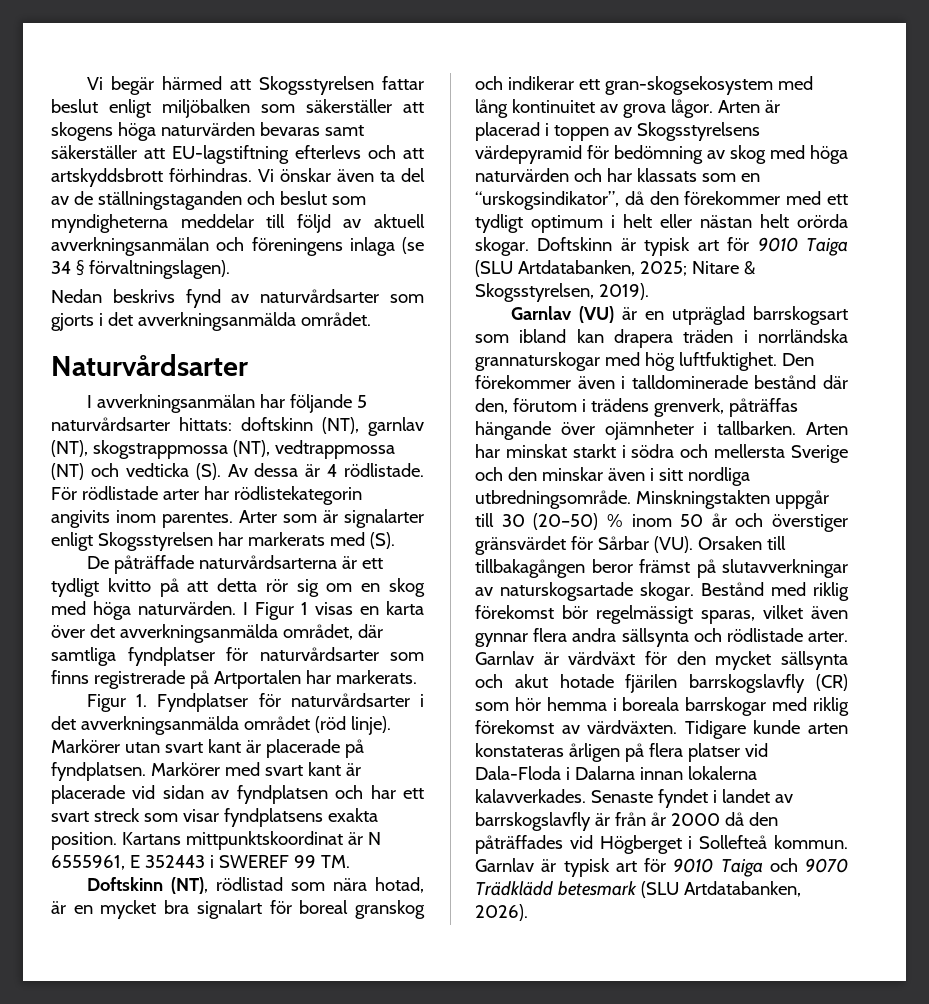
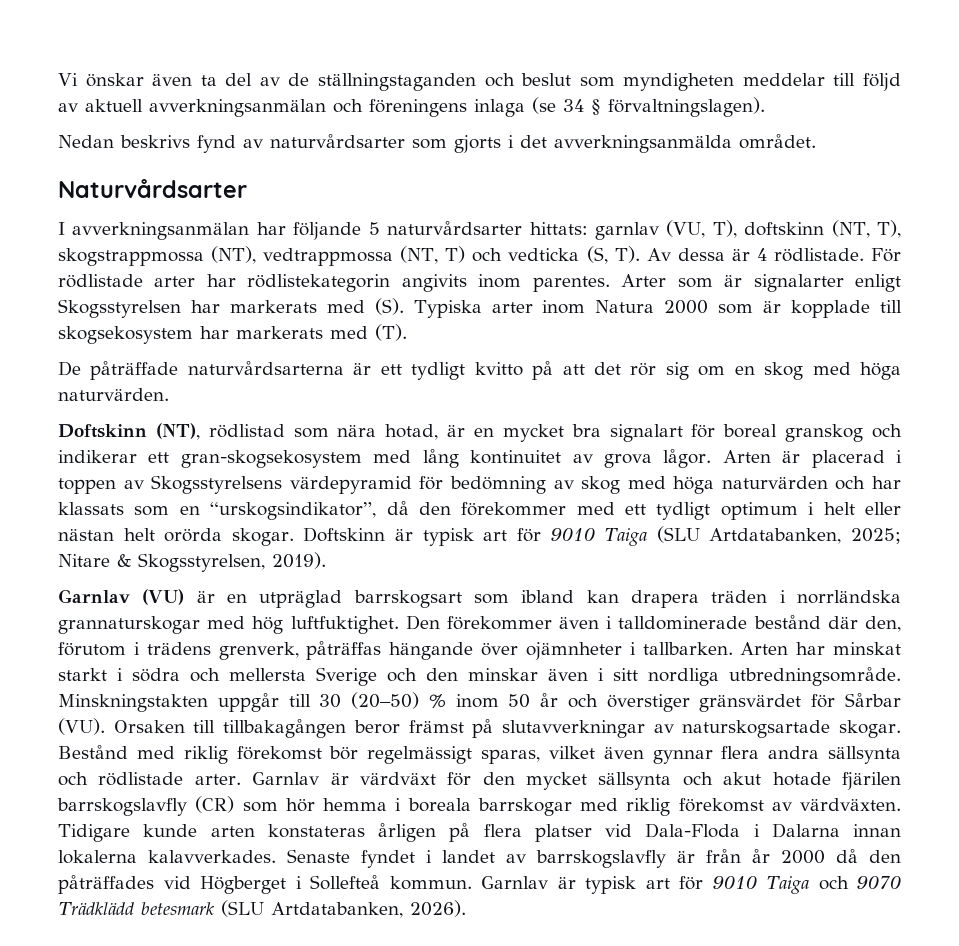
[86,76,424,95] [51,99,424,118] [51,122,364,141] [51,145,424,164] [51,168,274,187] Vi begär härmed att Skogsstyrelsen fattar beslut enligt miljöbalken som säkerställer att skogens höga naturvärden bevaras samt säkerställer att EU-lagstiftning efterlevs och att artskyddsbrott förhindras. Vi -> [58,73,78,86] Vi
[51,214,168,233] myndigheterna -> [623,73,735,91] myndigheten
[241,417,424,436] [51,440,395,459] [51,463,221,480] doftskinn (NT), garnlav (NT), skogstrappmossa (NT), vedtrappmossa (NT) och vedticka (S). -> [594,220,901,240] [58,246,640,266] garnlav (VU, T), doftskinn (NT, T), skogstrappmossa (NT), vedtrappmossa (NT, T) och vedticka (S, T).
(395, 540) none -> [413,300,902,318] [58,324,407,344] Typiska arter inom Natura 2000 som är kopplade till skogsekosystem har markerats med (T).
[217,578,258,592] detta -> [593,362,621,375] det
[243,601,424,620] [51,624,383,643] [51,647,424,666] [51,670,417,689] [86,693,424,712] [51,716,391,735] [51,739,364,758] [51,762,361,781] [51,785,424,804] [51,808,378,827] [51,831,381,850] [51,855,350,870] I Figur 1 visas en karta över det avverkningsanmälda området, där samtliga fyndplatser för naturvårdsarter som finns registrerade på Artportalen har markerats. // Figur 1. Fyndplatser för naturvårdsarter i det avverkningsanmälda området (röd linje). Markörer utan svart kant är placerade på fyndplatsen. Markörer med svart kant är placerade vid sidan av fyndplatsen och har ett svart streck som visar fyndplatsens exakta position. Kartans mittpunktskoordinat är N 6555961, E 352443 i SWEREF 99 TM. -> (169, 394) none

